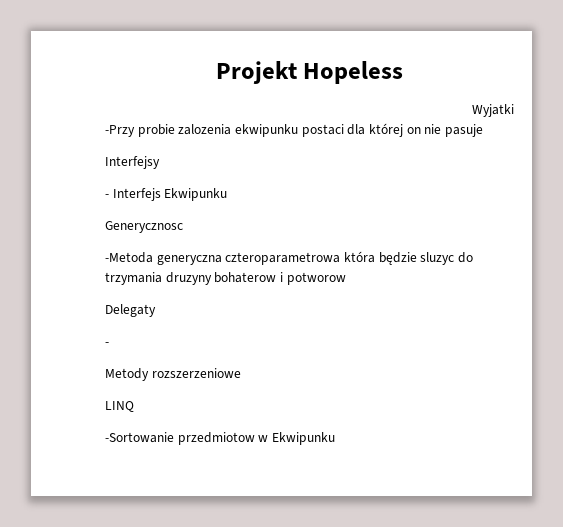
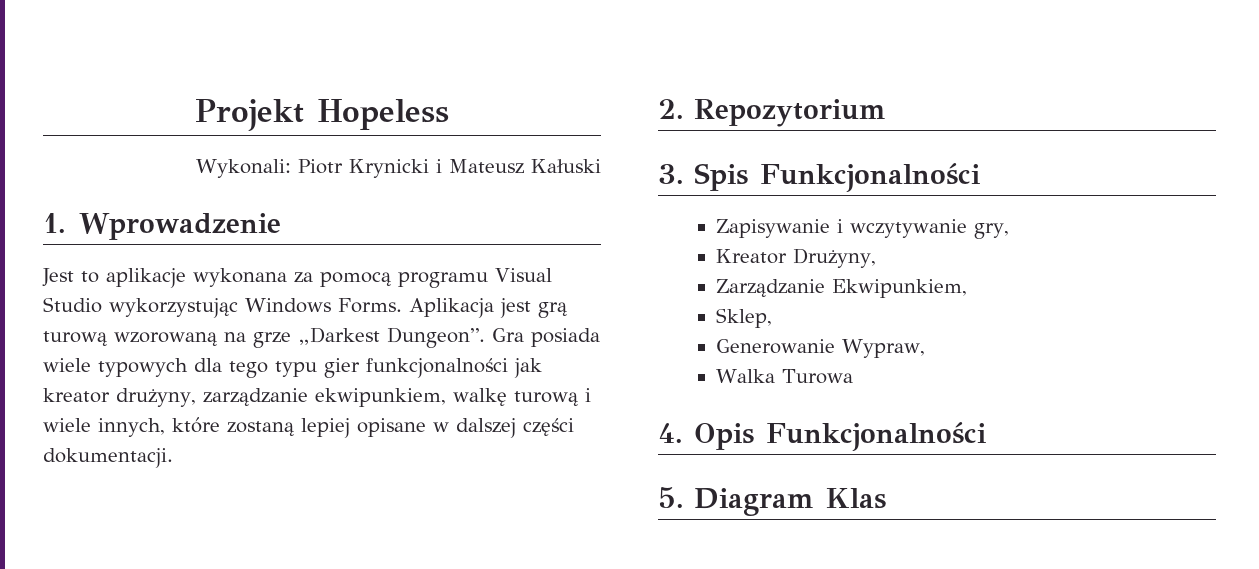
[472,104,514,117] [105,123,483,137] [105,156,160,169] [105,188,228,201] [105,221,183,233] [105,251,473,265] [105,272,346,285] [105,304,156,317] [105,342,109,346] [105,368,241,381] [105,401,134,412] [105,432,335,445] Wyjatki // -Przy probie zalozenia ekwipunku postaci dla której on nie pasuje // Interfejsy // - Interfejs Ekwipunku // Generycznosc // -Metoda generyczna czteroparametrowa która będzie sluzyc do trzymania druzyny bohaterow i potworow // Delegaty // - // Metody rozszerzeniowe // LINQ // -Sortowanie przedmiotow w Ekwipunku -> [196,159,601,178] [43,213,281,240] [42,268,552,288] [43,297,568,318] [43,327,600,348] [43,358,542,378] [43,388,591,407] [43,417,574,438] [43,448,173,468] [658,99,887,127] [658,163,981,192] [716,219,1010,239] [716,248,877,268] [716,279,968,298] [716,308,773,328] [716,339,926,358] [716,369,854,384] [658,422,986,451] [658,487,887,516] Wykonali: Piotr Krynicki i Mateusz Kałuski // 1. Wprowadzenie // Jest to aplikacje wykonana za pomocą programu Visual Studio wykorzystując Windows Forms. Aplikacja jest grą turową wzorowaną na grze „Darkest Dungeon”. Gra posiada wiele typowych dla tego typu gier funkcjonalności jak kreator drużyny, zarządzanie ekwipunkiem, walkę turową i wiele innych, które zostaną lepiej opisane w dalszej części dokumentacji. // 2. Repozytorium // 3. Spis Funkcjonalności // Zapisywanie i wczytywanie gry, // Kreator Drużyny, // Zarządzanie Ekwipunkiem, // Sklep, // Generowanie Wypraw, // Walka Turowa // 4. Opis Funkcjonalności // 5. Diagram Klas

